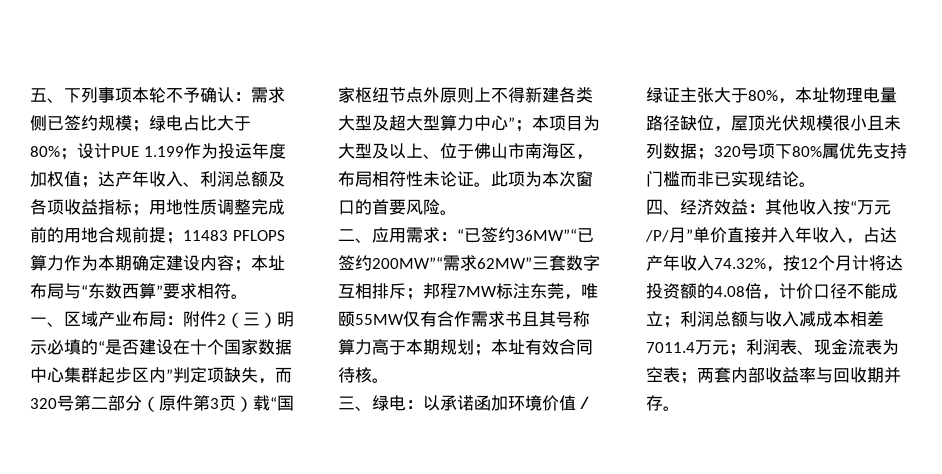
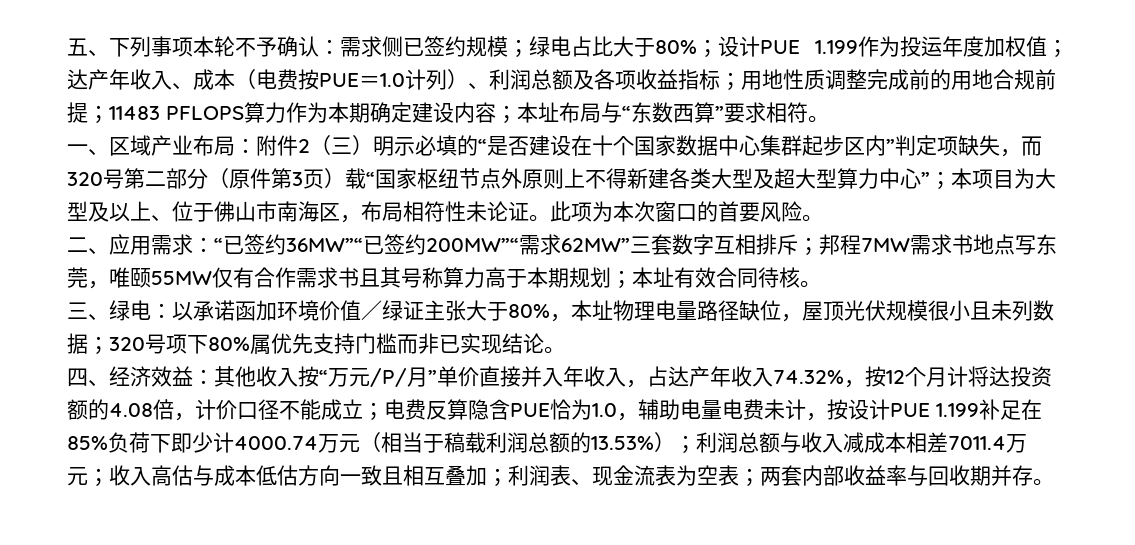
(200, 184) none -> [193,69,489,90] 成本（电费按PUE＝1.0计列）、
[496,283,530,299] 标注 -> [910,234,1036,255] 需求书地点写
(680, 322) none -> [384,399,1042,421] [67,432,696,454] 电费反算隐含PUE恰为1.0，辅助电量电费未计，按设计PUE 1.199补足在85%负荷下即少计4000.74万元（相当于稿载利润总额的13.53%）；
(746, 350) none -> [109,465,508,487] 收入高估与成本低估方向一致且相互叠加；

